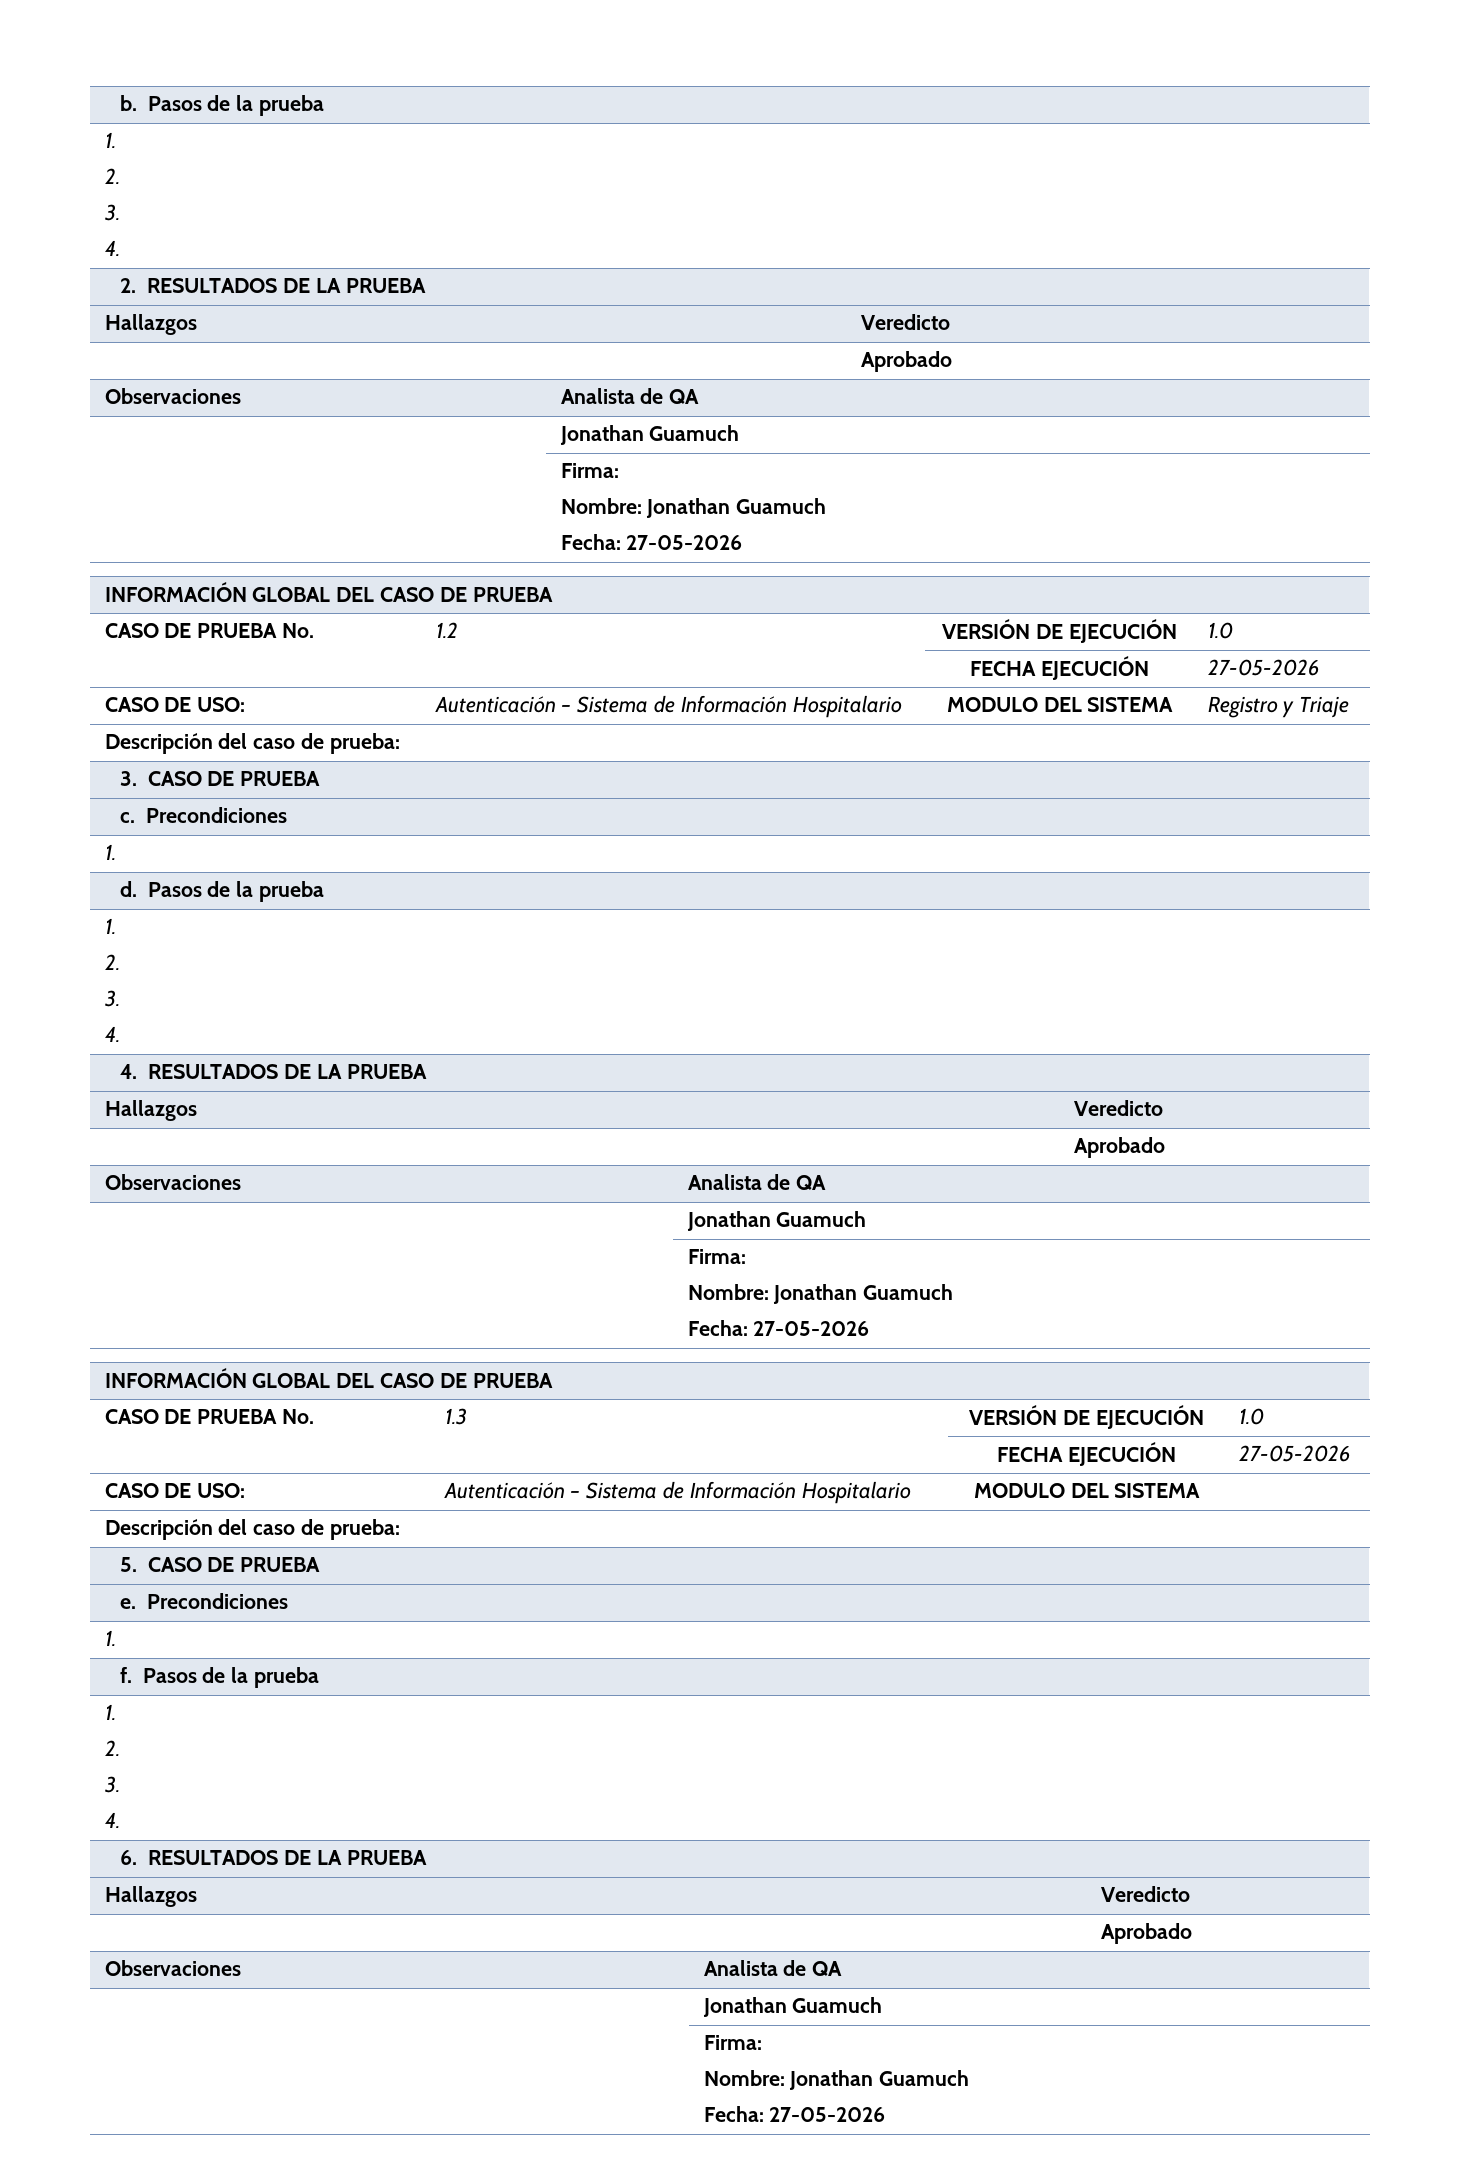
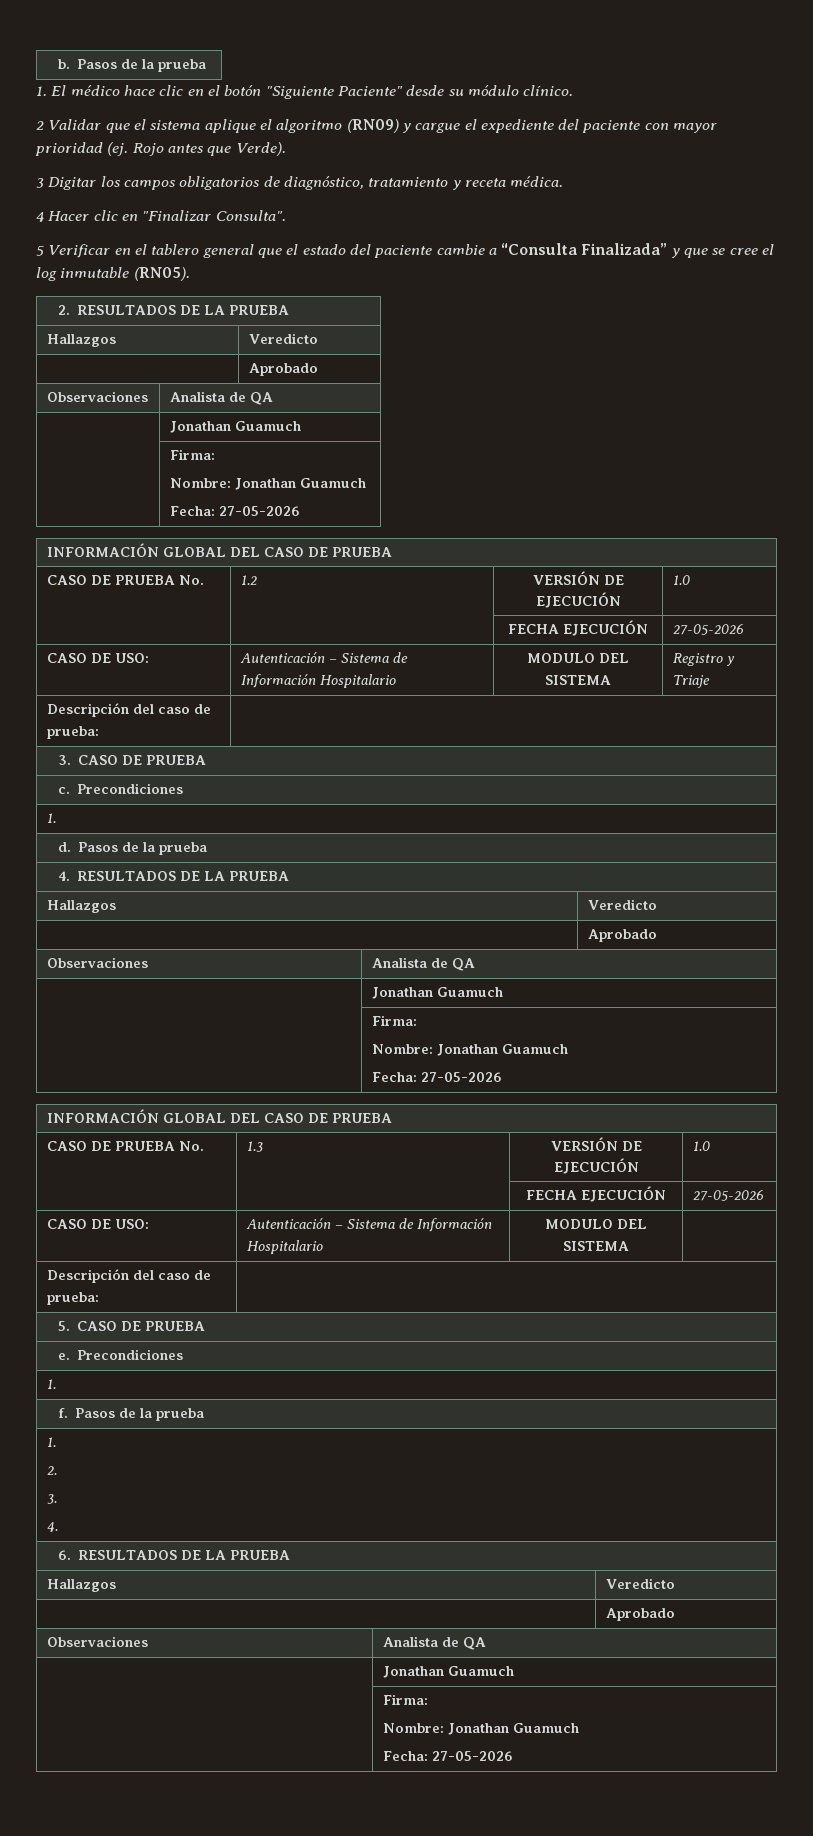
[104,132,116,148] [104,168,120,184] [103,204,120,221] [104,240,120,256] // 1. // 2. // 3. // 4. -> [36,85,574,99] [36,119,718,133] [35,142,286,156] [36,176,564,190] [36,210,286,222] [36,243,775,258] [36,267,190,281] // 1. El médico hace clic en el botón "Siguiente Paciente" desde su módulo clínico. // 2 Validar que el sistema aplique el algoritmo (RN09) y cargue el expediente del paciente con mayor prioridad (ej. Rojo antes que Verde). // 3 Digitar los campos obligatorios de diagnóstico, tratamiento y receta médica. // 4 Hacer clic en "Finalizar Consulta". // 5 Verificar en el tablero general que el estado del paciente cambie a “Consulta Finalizada” y que se cree el log inmutable (RN05).
[104,918,116,934] [104,954,120,970] [103,990,120,1007] [104,1026,120,1042] // 1. // 2. // 3. // 4. -> (208, 848) none

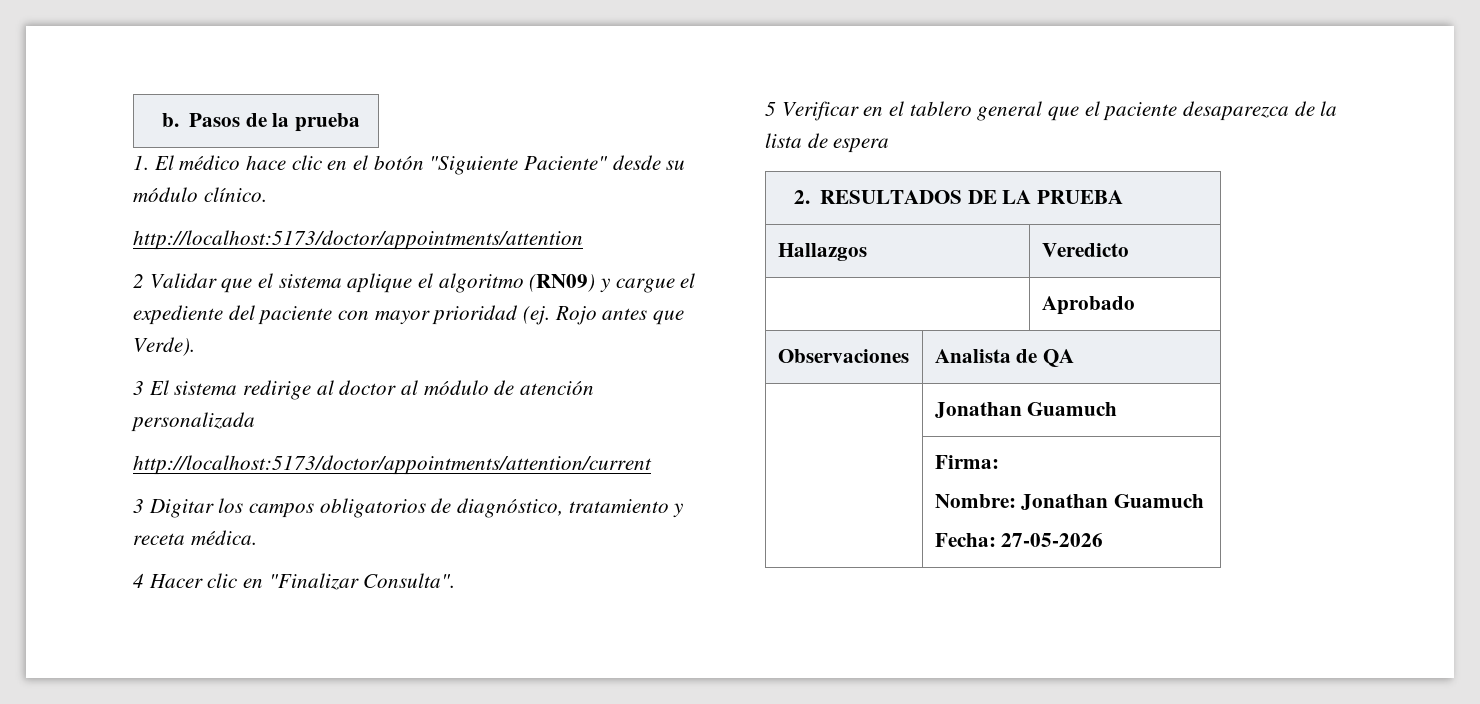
(574, 90) none -> [133,230,583,250] // http://localhost:5173/doctor/appointments/attention
(286, 149) none -> [133,380,595,400] [131,412,255,432] [133,455,652,475] // 3 El sistema redirige al doctor al módulo de atención personalizada // http://localhost:5173/doctor/appointments/attention/current
[302,243,775,258] [36,267,190,281] estado del paciente cambie a “Consulta Finalizada” y que se cree el log inmutable (RN05). -> [1103,101,1338,121] [765,133,890,153] paciente desaparezca de la lista de espera
[46,543,392,557] [46,575,204,585] [240,575,257,585] [532,571,624,585] [535,592,621,608] [672,575,690,585] [508,620,648,636] [672,624,744,635] [46,653,149,663] [239,652,408,663] [240,674,396,688] [527,653,629,663] [545,675,611,685] [672,653,735,666] [672,675,710,688] [46,703,211,717] [46,726,99,739] [58,755,207,765] [58,783,184,794] [46,813,56,823] [58,842,208,855] [58,871,290,881] [46,900,116,913] [587,899,657,910] [587,929,657,942] [46,957,148,968] [371,957,475,971] [371,987,503,999] [371,1015,417,1026] [371,1044,568,1056] [371,1072,502,1082] [46,1109,392,1123] [46,1141,204,1151] [246,1141,263,1152] [550,1137,642,1151] [553,1158,639,1174] [692,1141,710,1151] [526,1186,666,1202] [692,1190,764,1201] [46,1219,149,1229] [245,1218,492,1232] [246,1240,323,1254] [545,1219,647,1229] [563,1241,629,1251] [46,1269,211,1283] [46,1292,99,1305] [58,1321,206,1331] [58,1349,184,1360] [46,1379,56,1389] [58,1408,205,1421] [46,1437,56,1447] [46,1466,57,1475] [46,1494,57,1504] [46,1521,58,1532] [58,1550,291,1560] [46,1579,116,1592] [605,1578,675,1589] [605,1608,675,1621] [46,1636,148,1647] [382,1636,486,1650] [382,1666,514,1678] [382,1694,428,1705] [382,1723,579,1735] [382,1751,513,1761] // INFORMACIÓN GLOBAL DEL CASO DE PRUEBA // CASO DE PRUEBA No. | 1.2 | VERSIÓN DE EJECUCIÓN | 1.0 // | | FECHA EJECUCIÓN | 27-05-2026 // CASO DE USO: | Autenticación – Sistema de Información Hospitalario | MODULO DEL SISTEMA | Registro y Triaje // Descripción del caso de prueba: | // 3. CASO DE PRUEBA // c. Precondiciones // 1. // d. Pasos de la prueba // 4. RESULTADOS DE LA PRUEBA // Hallazgos | Veredicto // | Aprobado // Observaciones | Analista de QA // | Jonathan Guamuch // | Firma: // Nombre: Jonathan Guamuch // Fecha: 27-05-2026 // INFORMACIÓN GLOBAL DEL CASO DE PRUEBA // CASO DE PRUEBA No. | 1.3 | VERSIÓN DE EJECUCIÓN | 1.0 // | | FECHA EJECUCIÓN | 27-05-2026 // CASO DE USO: | Autenticación – Sistema de Información Hospitalario | MODULO DEL SISTEMA | // Descripción del caso de prueba: | // 5. CASO DE PRUEBA // e. Precondiciones // 1. // f. Pasos de la prueba // 1. // 2. // 3. // 4. // 6. RESULTADOS DE LA PRUEBA // Hallazgos | Veredicto // | Aprobado // Observaciones | Analista de QA // | Jonathan Guamuch // | Firma: // Nombre: Jonathan Guamuch // Fecha: 27-05-2026 -> (1104, 540) none

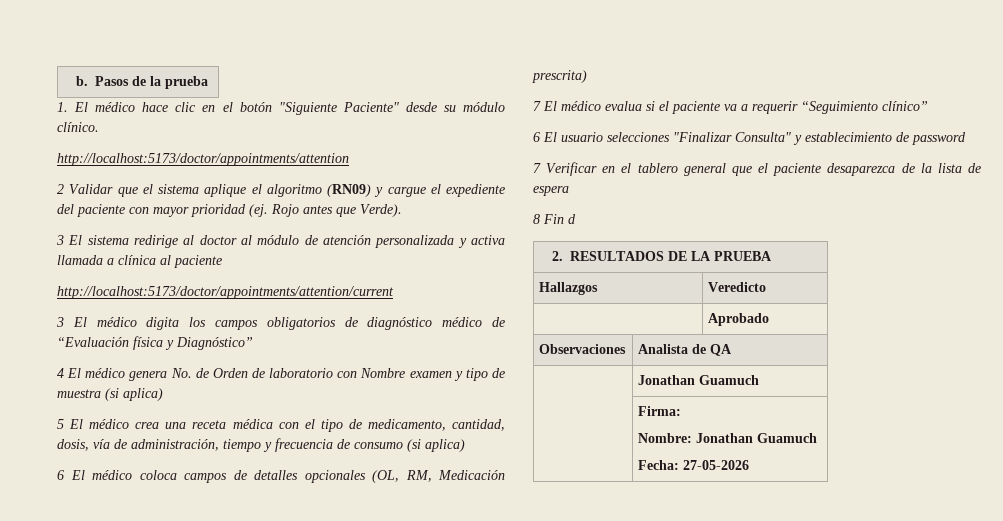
(255, 422) none -> [457,235,505,248] [57,255,222,268] y activa llamada a clínica al paciente
[148,499,214,518] Digitar -> [72,317,180,330] El médico digita
[457,498,684,518] [133,530,257,545] [133,573,456,590] [765,102,776,116] diagnóstico, tratamiento y receta médica. // 4 Hacer clic en "Finalizar Consulta". // 5 -> [367,317,506,330] [57,336,253,350] [57,368,506,381] [57,388,163,401] [57,419,505,432] [57,438,465,452] [57,470,505,483] [532,70,587,83] [533,101,928,114] [533,132,966,145] [533,163,541,173] diagnóstico médico de “Evaluación física y Diagnóstico” // 4 El médico genera No. de Orden de laboratorio con Nombre examen y tipo de muestra (si aplica) // 5 El médico crea una receta médica con el tipo de medicamento, cantidad, dosis, vía de administración, tiempo y frecuencia de consumo (si aplica) // 6 El médico coloca campos de detalles opcionales (OL, RM, Medicación prescrita) // 7 El médico evalua si el paciente va a requerir “Seguimiento clínico” // 6 El usuario selecciones "Finalizar Consulta" y establecimiento de password // 7
(890, 145) none -> [533,214,576,224] // 8 Fin d

